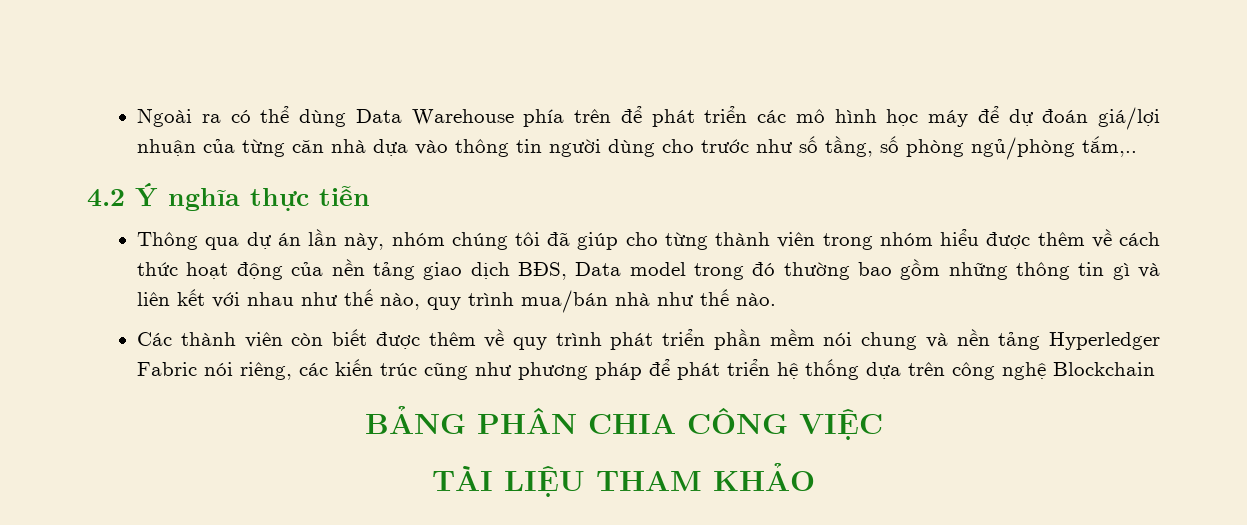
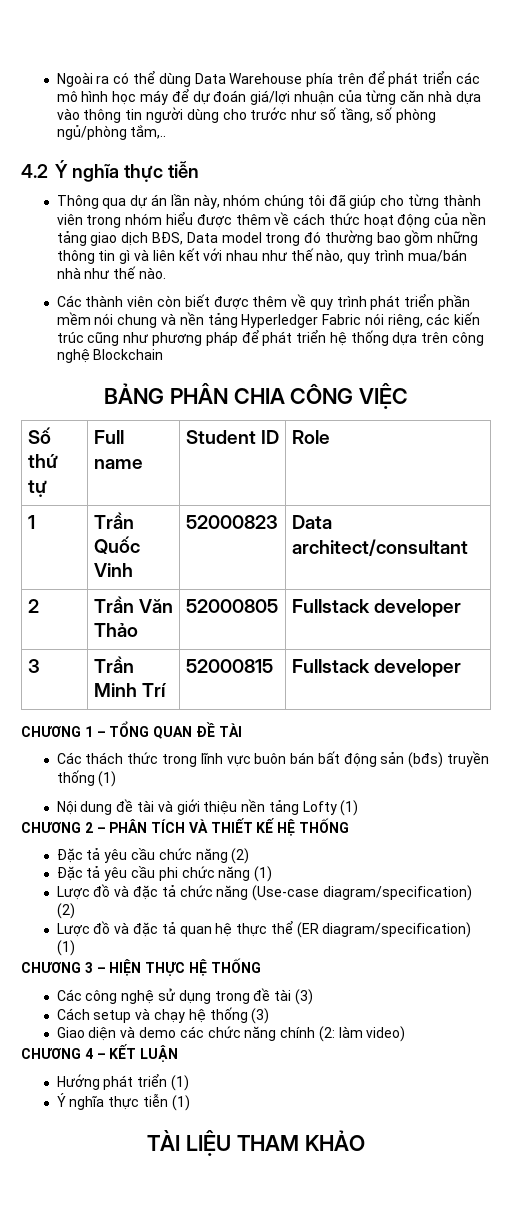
(883, 424) none -> [27,427,51,444] [27,454,58,468] [27,480,47,497] [93,430,124,444] [93,459,143,469] [185,430,279,444] [291,430,330,444] [27,515,35,529] [93,512,134,529] [93,536,140,554] [93,563,133,577] [185,515,278,529] [291,515,332,529] [291,539,468,556] [27,599,39,613] [93,596,173,613] [93,623,138,637] [185,599,278,613] [291,599,461,617] [27,659,40,673] [93,656,134,673] [93,683,167,697] [185,659,273,673] [291,659,461,677] [21,721,242,739] [56,751,489,768] [56,770,117,787] [56,799,359,816] [21,818,350,836] [56,848,250,864] [56,866,273,882] [56,884,472,901] [56,903,75,919] [56,921,472,938] [56,940,75,956] [21,958,261,976] [56,988,313,1005] [56,1007,270,1024] [56,1026,406,1042] [21,1044,179,1062] [56,1074,189,1091] [56,1093,190,1111] // Số thứ tự | Full name | Student ID | Role // 1 | Trần Quốc Vinh | 52000823 | Data architect/consultant // 2 | Trần Văn Thảo | 52000805 | Fullstack developer // 3 | Trần Minh Trí | 52000815 | Fullstack developer // CHƯƠNG 1 – TỔNG QUAN ĐỀ TÀI // Các thách thức trong lĩnh vực buôn bán bất động sản (bđs) truyền thống (1) // Nội dung đề tài và giới thiệu nền tảng Lofty (1) // CHƯƠNG 2 – PHÂN TÍCH VÀ THIẾT KẾ HỆ THỐNG // Đặc tả yêu cầu chức năng (2) // Đặc tả yêu cầu phi chức năng (1) // Lược đồ và đặc tả chức năng (Use-case diagram/specification) (2) // Lược đồ và đặc tả quan hệ thực thể (ER diagram/specification) (1) // CHƯƠNG 3 – HIỆN THỰC HỆ THỐNG // Các công nghệ sử dụng trong đề tài (3) // Cách setup và chạy hệ thống (3) // Giao diện và demo các chức năng chính (2: làm video) // CHƯƠNG 4 – KẾT LUẬN // Hướng phát triển (1) // Ý nghĩa thực tiễn (1)

